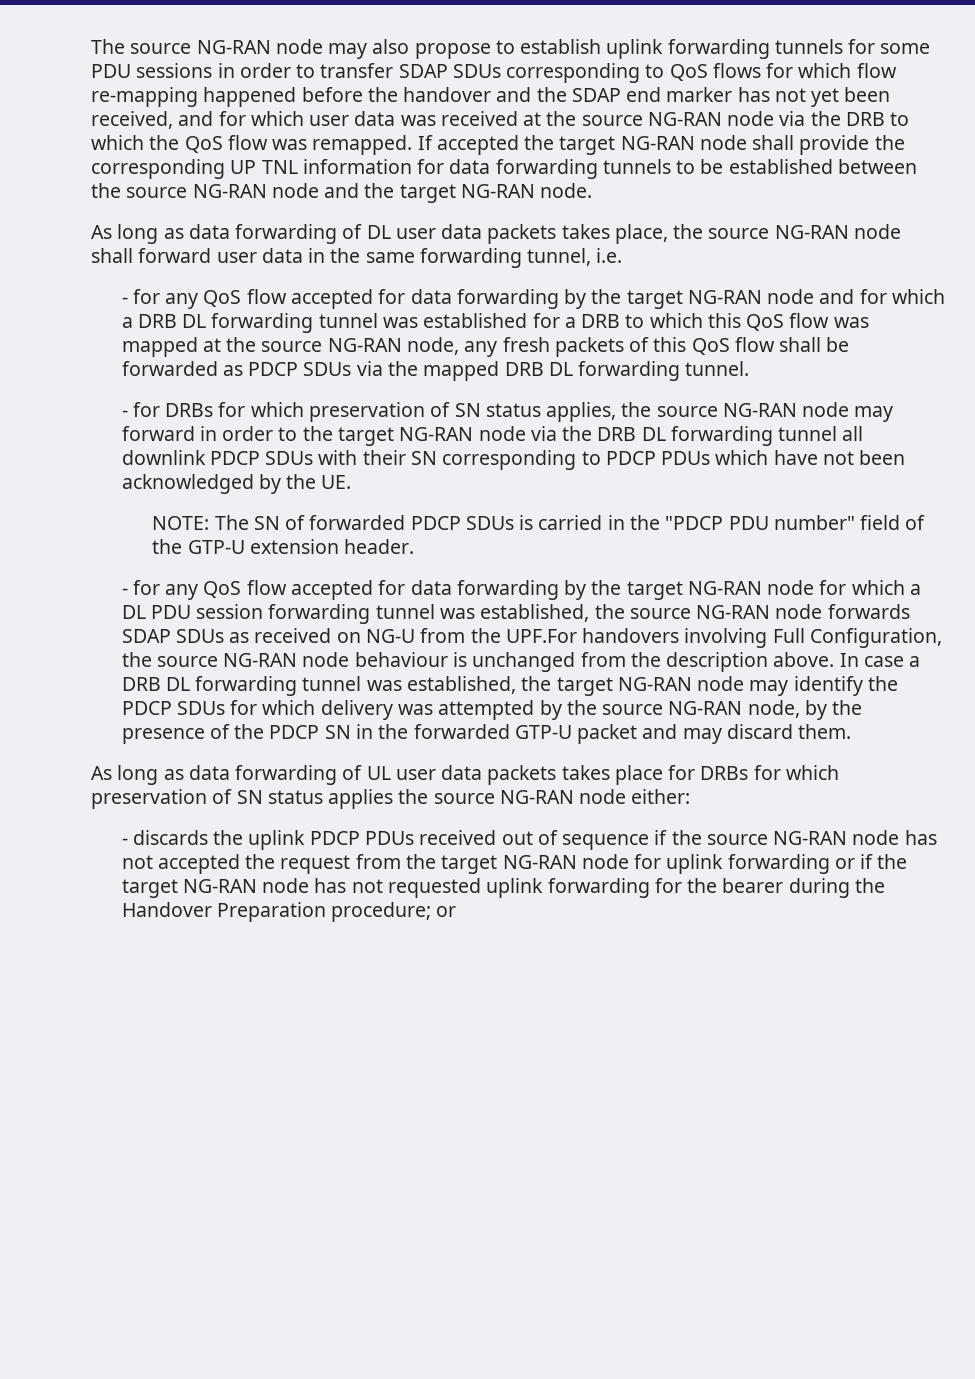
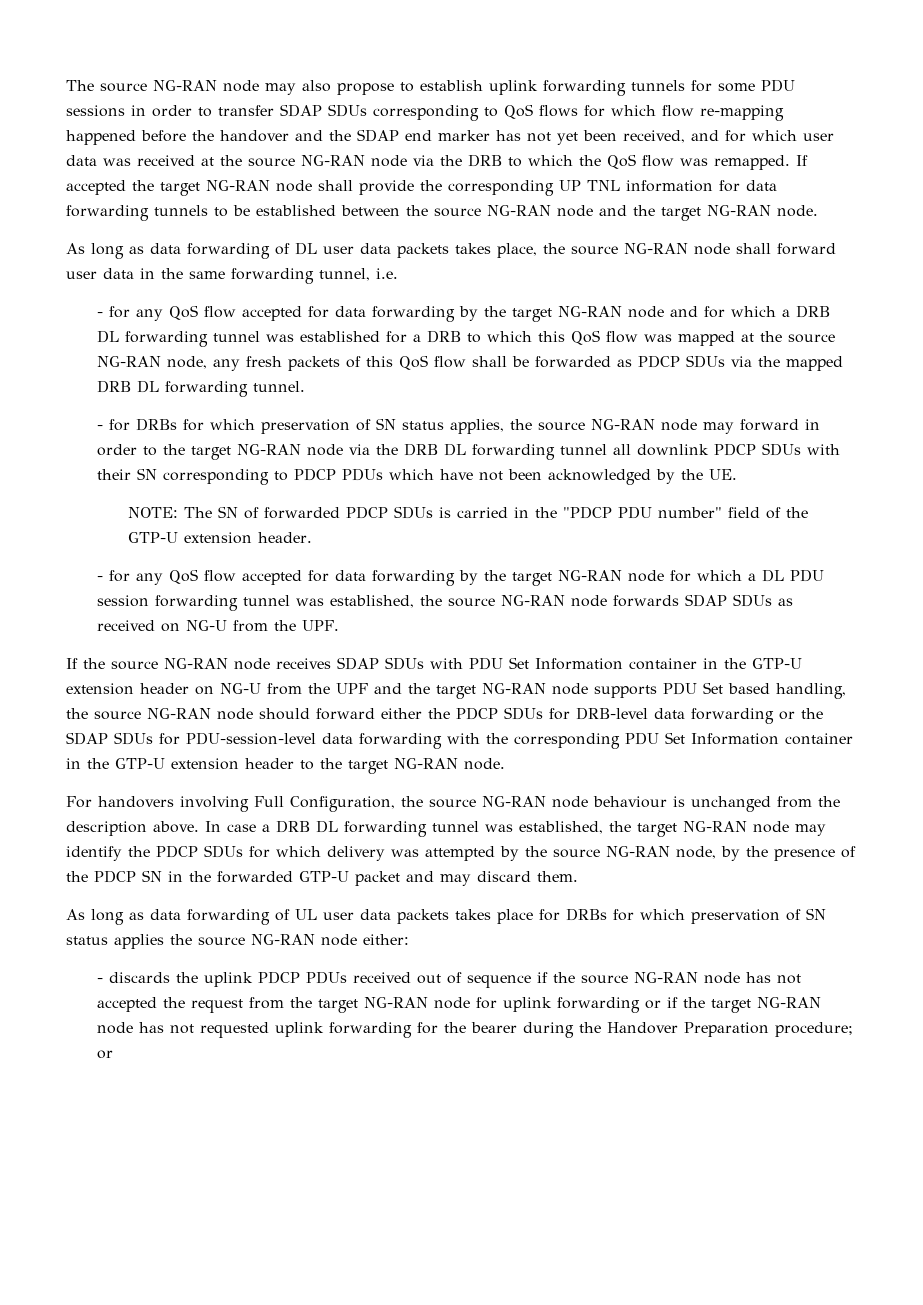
[505,629,577,643] UPF.For -> [302,620,340,631] [66,657,802,670] [66,682,846,699] [66,707,823,724] [66,732,853,749] [66,758,505,774] [66,796,92,808] UPF. // If the source NG-RAN node receives SDAP SDUs with PDU Set Information container in the GTP-U extension header on NG-U from the UPF and the target NG-RAN node supports PDU Set based handling, the source NG-RAN node should forward either the PDCP SDUs for DRB-level data forwarding or the SDAP SDUs for PDU-session-level data forwarding with the corresponding PDU Set Information container in the GTP-U extension header to the target NG-RAN node. // For

